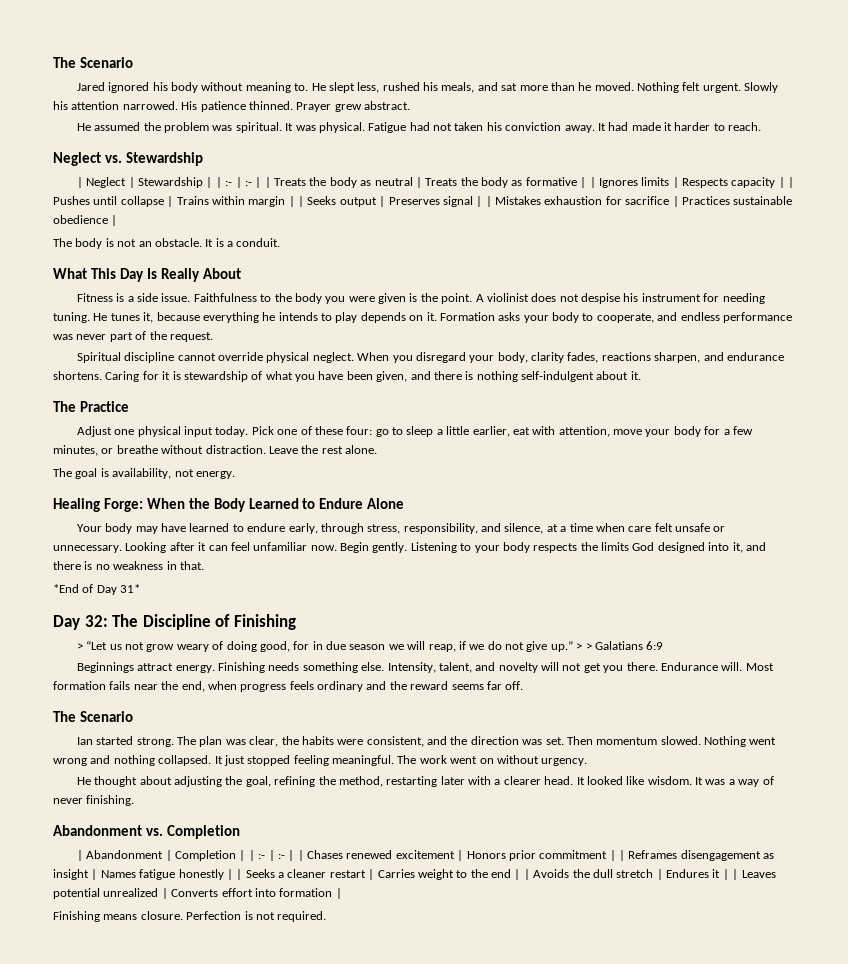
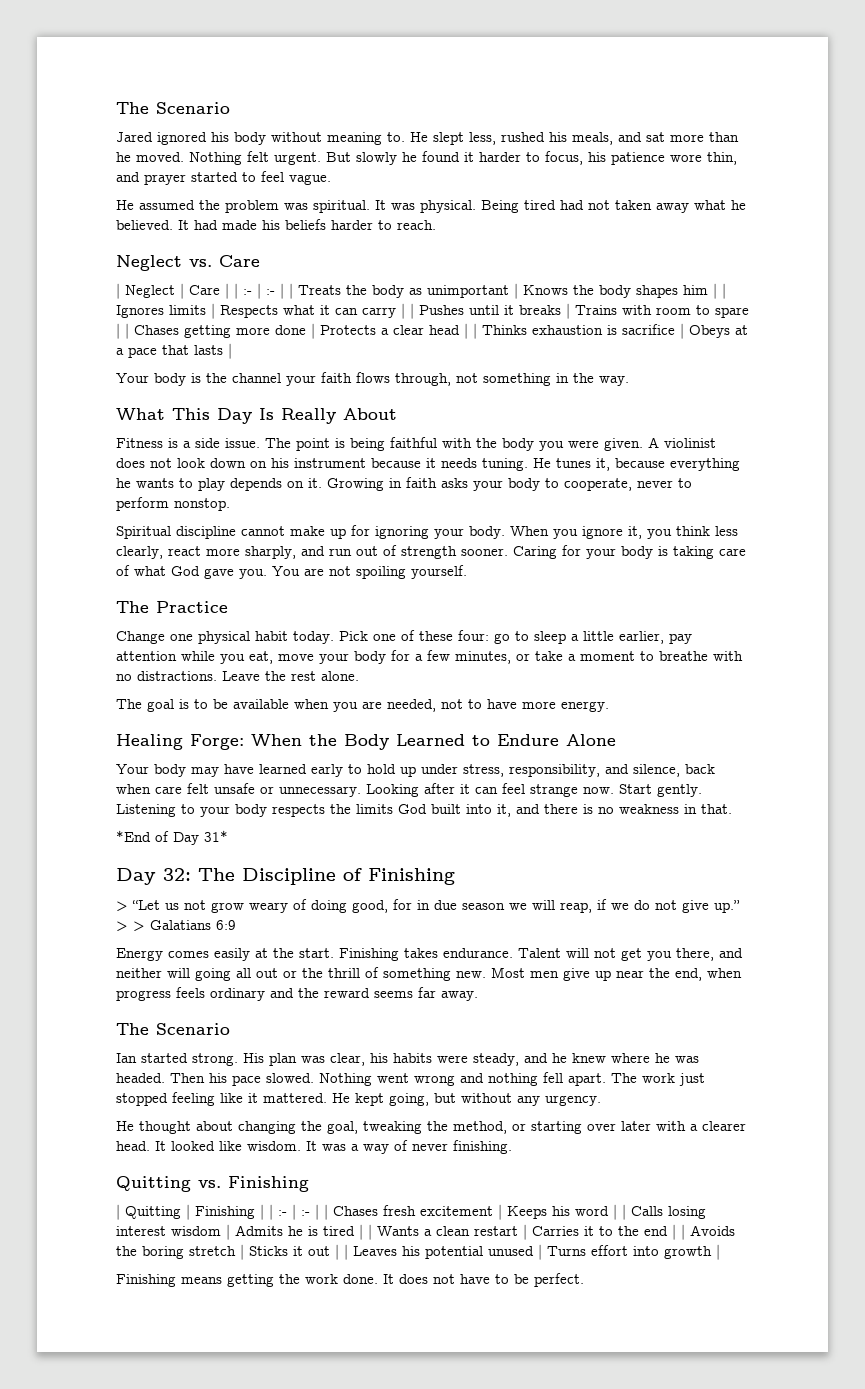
[744,82,779,93] [53,101,410,112] Slowly his attention narrowed. His patience thinned. Prayer grew abstract. -> [326,151,737,165] [116,171,331,185] But slowly he found it harder to focus, his patience wore thin, and prayer started to feel vague.
[368,122,407,133] Fatigue -> [481,200,556,213] Being tired
[486,122,595,133] his conviction away. -> [656,200,746,213] [116,220,173,230] away what he believed.
[664,122,673,131] it -> [262,219,326,230] his beliefs
[125,152,203,166] Stewardship -> [219,255,260,267] Care
[138,177,204,188] Stewardship -> [189,285,220,295] Care
[374,177,577,188] neutral | Treats the body as formative -> [427,283,708,299] unimportant | Knows the body shapes him
[731,177,795,188] [53,196,793,207] [53,215,118,226] [53,238,281,249] capacity | | Pushes until collapse | Trains within margin | | Seeks output | Preserves signal | | Mistakes exhaustion for sacrifice | Practices sustainable obedience | // The body is not an obstacle. It is a conduit. -> [283,303,749,319] [116,323,748,339] [116,343,232,359] [116,372,629,386] what it can carry | | Pushes until it breaks | Trains with room to spare | | Chases getting more done | Protects a clear head | | Thinks exhaustion is sacrifice | Obeys at a pace that lasts | // Your body is the channel your faith flows through, not something in the way.
[193,293,765,304] Faithfulness to the body you were given is the point. A violinist does not despise his instrument for needing -> [265,437,716,451] [116,458,477,468] The point is being faithful with the body you were given. A violinist does not look down on his instrument because it needs
[278,312,318,321] intends -> [136,478,174,488] wants
[439,312,495,321] Formation -> [327,477,437,491] Growing in faith
[657,312,792,323] [53,331,213,342] [76,352,784,363] [53,371,641,382] and endless performance was never part of the request. // Spiritual discipline cannot override physical neglect. When you disregard your body, clarity fades, reactions sharpen, and endurance shortens. Caring for it is stewardship of what you have been given, and there is nothing self-indulgent about it. -> [637,478,692,488] [116,497,230,511] [116,525,738,539] [116,545,746,559] [116,565,467,579] never to perform nonstop. // Spiritual discipline cannot make up for ignoring your body. When you ignore it, you think less clearly, react more sharply, and run out of strength sooner. Caring for your body is taking care of what God gave you. You are not spoiling yourself.
[76,426,112,437] Adjust -> [116,631,165,644] Change
[184,426,214,437] input -> [255,631,288,641] habit
[512,426,610,437] eat with attention, -> [669,633,692,644] [116,651,273,664] pay attention while you eat,
[116,445,266,454] breathe without distraction. -> [535,651,743,661] [116,671,217,681] take a moment to breathe with no distractions.
[112,468,194,479] availability, not -> [194,699,556,712] to be available when you are needed, not to have more
[232,523,364,534] to endure early, through -> [311,764,458,777] early to hold up under
[546,523,593,532] at a time -> [685,764,715,774] back
[253,542,369,553] unfamiliar now. Begin -> [530,784,652,797] strange now. Start
[657,542,705,553] designed -> [431,804,461,814] built
[76,662,774,673] [53,681,131,690] Beginnings attract energy. Finishing needs something else. Intensity, talent, and novelty will not get you there. Endurance will. Most formation fails -> [116,948,743,961] [116,967,611,981] Energy comes easily at the start. Finishing takes endurance. Talent will not get you there, and neither will going all out or the thrill of something new. Most men give up
[505,681,524,690] off. -> [441,991,478,1001] away.
[177,736,197,745] The -> [243,1053,264,1063] His
[281,736,299,745] the -> [370,1053,388,1063] his
[366,736,658,747] consistent, and the direction was set. Then momentum -> [473,1053,699,1066] [116,1073,261,1086] steady, and he knew where he was headed. Then his pace
[158,755,539,766] collapsed. It just stopped feeling meaningful. The work went on without -> [543,1072,705,1086] [116,1092,540,1106] fell apart. The work just stopped feeling like it mattered. He kept going, but without any
[174,776,223,787] adjusting -> [238,1121,296,1134] changing
[274,776,316,787] refining -> [363,1121,422,1134] tweaking
[386,776,438,787] restarting -> [512,1121,616,1134] or starting over
[53,825,240,839] [76,850,237,861] Abandonment vs. Completion // | Abandonment | Completion -> [116,1176,309,1192] [116,1204,255,1220] Quitting vs. Finishing // | Quitting | Finishing
[346,850,393,859] renewed -> [383,1205,416,1216] fresh
[466,850,775,861] [53,869,327,880] Honors prior commitment | | Reframes disengagement as insight | Names fatigue honestly | | Seeks a cleaner -> [507,1204,706,1220] [116,1224,470,1240] Keeps his word | | Calls losing interest wisdom | Admits he is tired | | Wants a clean
[417,869,454,880] weight -> [584,1226,594,1236] it
[592,869,613,878] dull -> [142,1246,184,1259] boring
[666,869,776,880] [53,888,219,899] Endures it | | Leaves potential unrealized | Converts -> [249,1244,586,1260] Sticks it out | | Leaves his potential unused | Turns
[279,888,333,897] formation -> [664,1246,712,1259] growth
[140,911,327,922] closure. Perfection is not required. -> [227,1273,584,1287] getting the work done. It does not have to be perfect.

